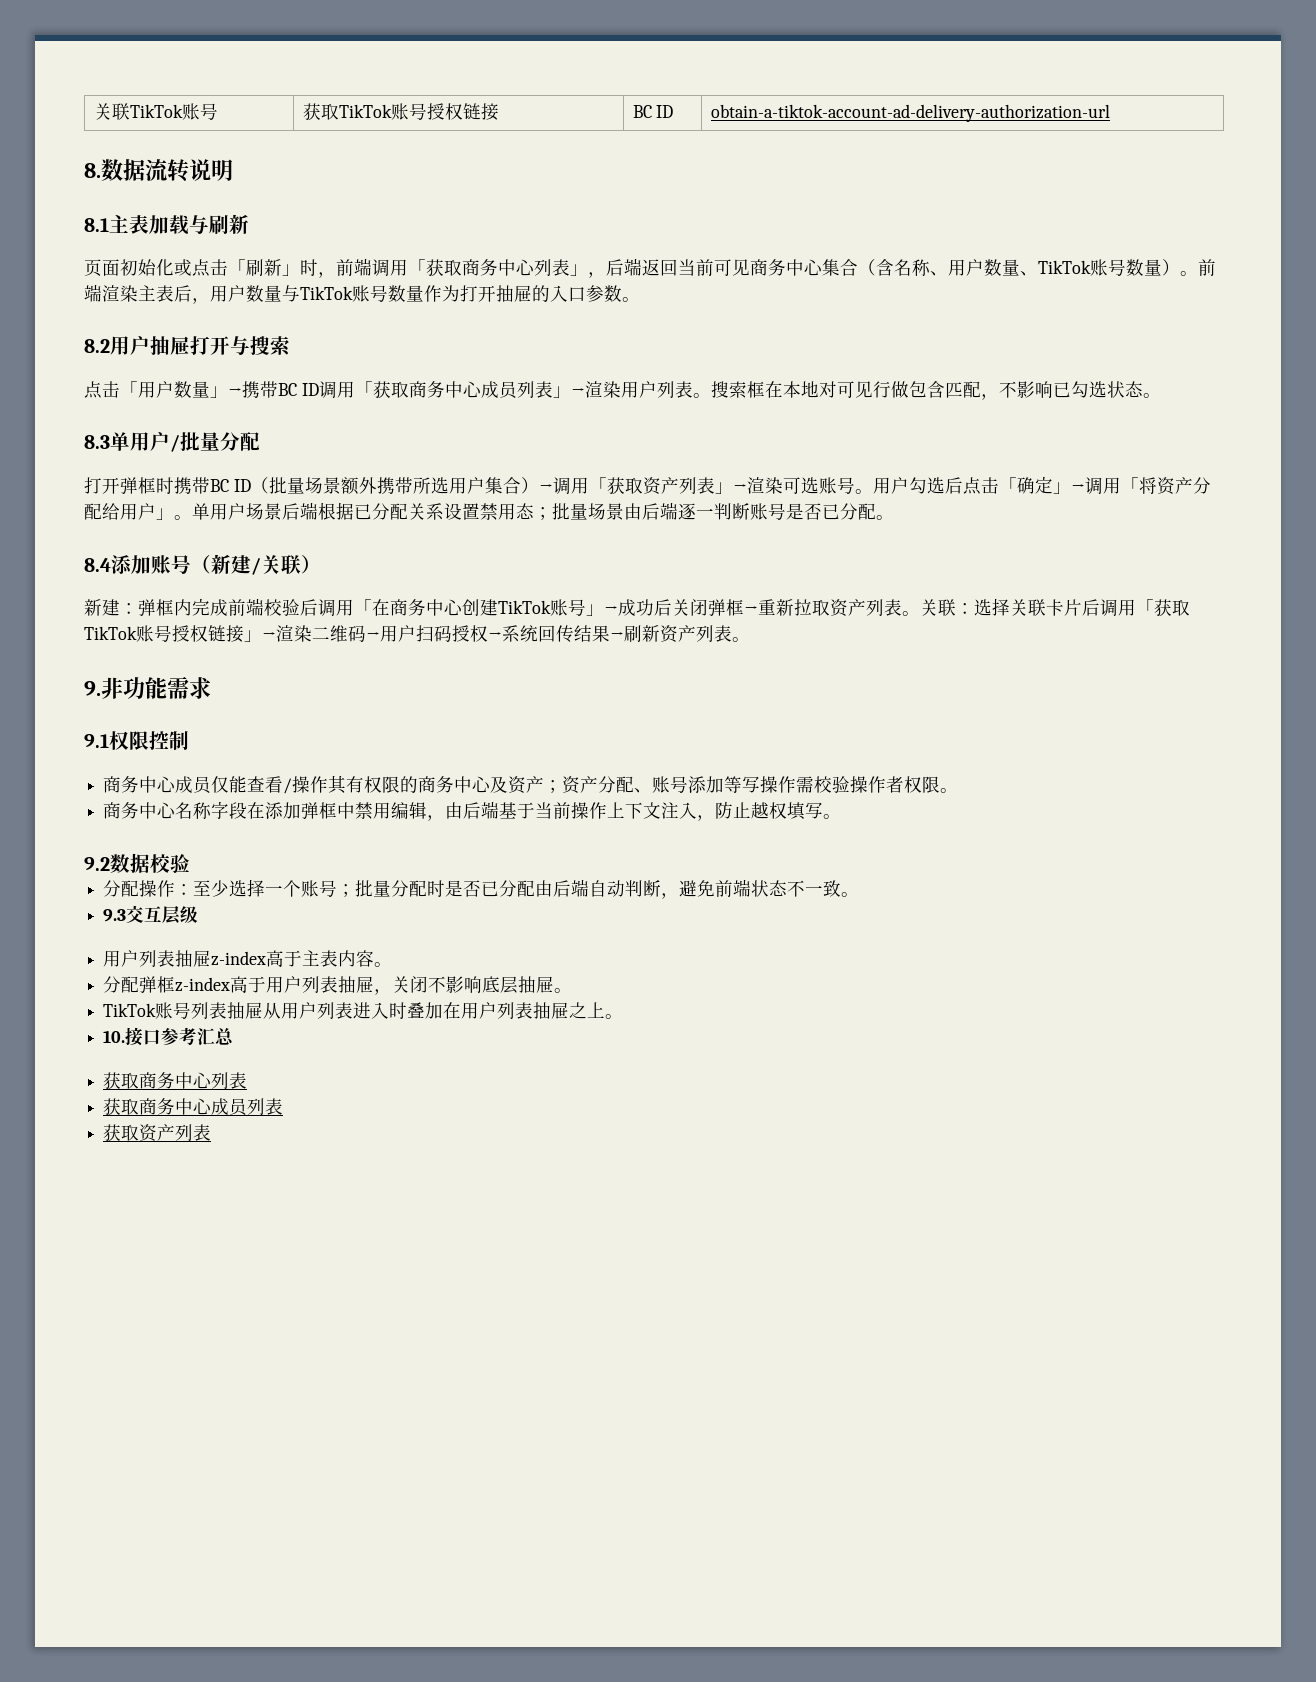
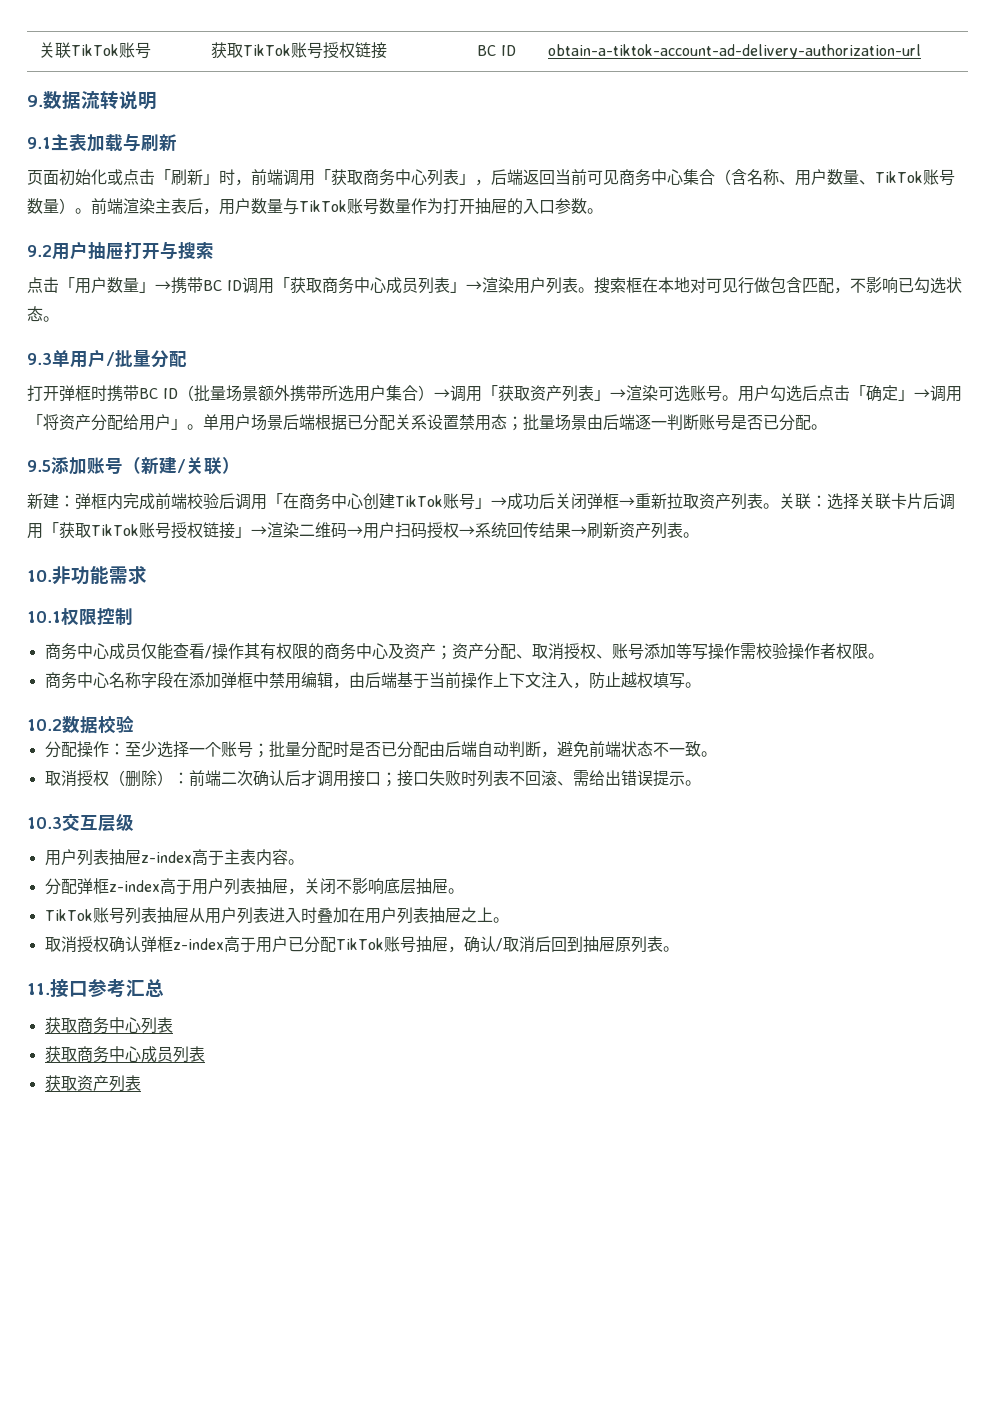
[84,163,101,178] 8. -> [27,95,43,107] 9.
[84,218,109,232] 8.1 -> [27,137,51,149] 9.1
[84,339,110,353] 8.2 -> [27,245,52,257] 9.2
[84,435,110,449] 8.3 -> [27,353,52,365] 9.3
[84,558,111,572] 8.4 -> [27,460,51,472] 9.5
[84,681,101,696] 9. -> [27,570,52,582] 10.
[84,734,109,748] 9.1 -> [27,611,61,623] 10.1
(653, 790) none -> [531,643,612,660] 取消授权、
[84,857,110,871] 9.2 -> [27,719,62,731] 10.2
[103,909,127,922] 9.3 -> [44,770,701,787] [27,817,62,829] 取消授权（删除）：前端二次确认后才调用接口；接口失败时列表不回滚、需给出错误提示。 // 10.3
[103,1030,126,1043] 10. -> [44,936,679,953] [27,983,50,995] 取消授权确认弹框z-index高于用户已分配TikTok账号抽屉，确认/取消后回到抽屉原列表。 // 11.

